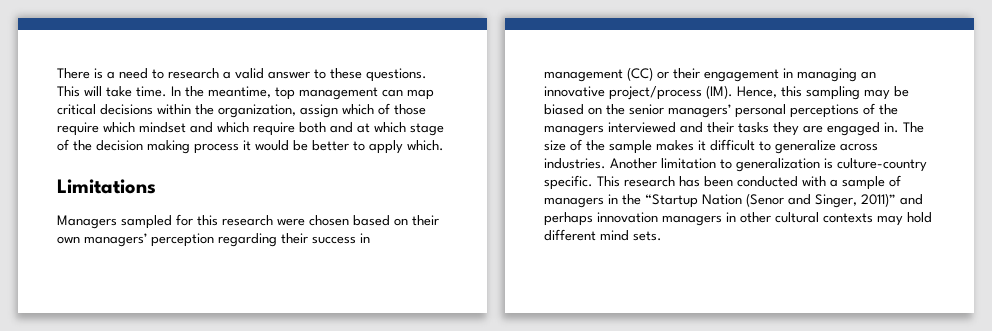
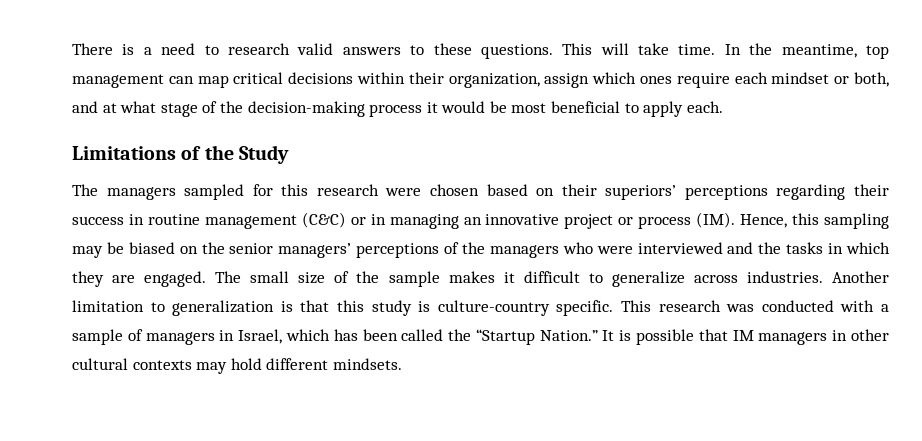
[223,68,310,79] a valid answer -> [297,43,401,55] valid answers
[195,104,214,115] the -> [408,72,444,84] their
[378,103,426,115] [57,122,326,136] of those require which mindset and which require both -> [640,72,889,88] ones require each mindset or both,
[374,122,406,133] which -> [120,101,157,113] what
[96,140,190,154] decision making -> [247,101,365,117] decision-making
[312,140,349,151] better -> [511,101,621,113] most beneficial
[407,140,444,151] which. -> [686,101,723,113] each.
[57,215,117,229] // Managers -> [181,145,289,164] [72,184,176,200] of the Study // The managers
[57,233,214,247] own managers’ perception -> [605,185,768,200] superiors’ perceptions
[544,67,779,82] management (CC) or their engagement -> [147,212,366,229] routine management (C&C) or
[609,86,702,100] project/process -> [564,214,692,229] project or process
[735,104,786,118] personal -> (352, 250) none
[608,122,924,136] interviewed and their tasks they are engaged in. The -> [562,242,891,254] [72,271,290,287] who were interviewed and the tasks in which they are engaged. The small
(833, 163) none -> [300,300,431,316] that this study is
[679,176,733,187] has been -> [726,304,755,312] was
[622,193,923,208] [544,212,658,226] the “Startup Nation (Senor and Singer, 2011)” and perhaps innovation -> [238,329,754,345] Israel, which has been called the “Startup Nation.” It is possible that IM
[600,230,662,241] mind sets. -> [332,358,402,370] mindsets.

